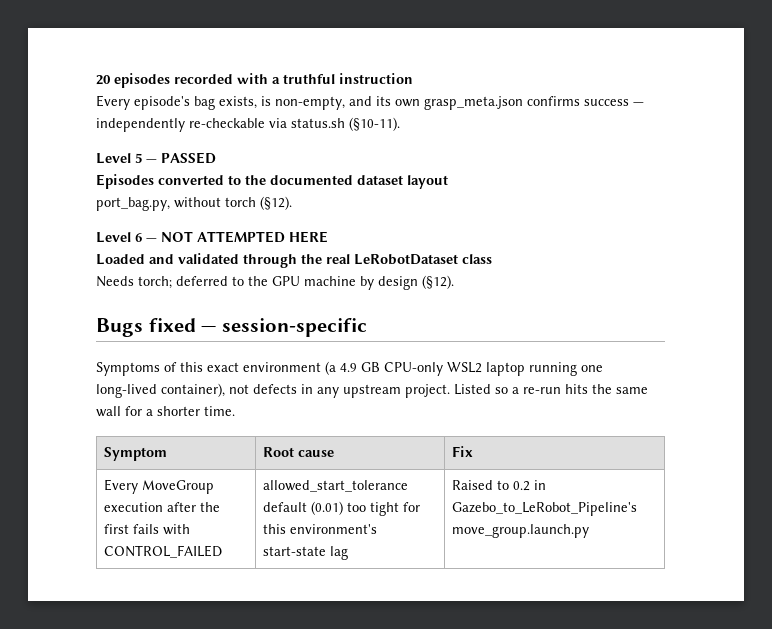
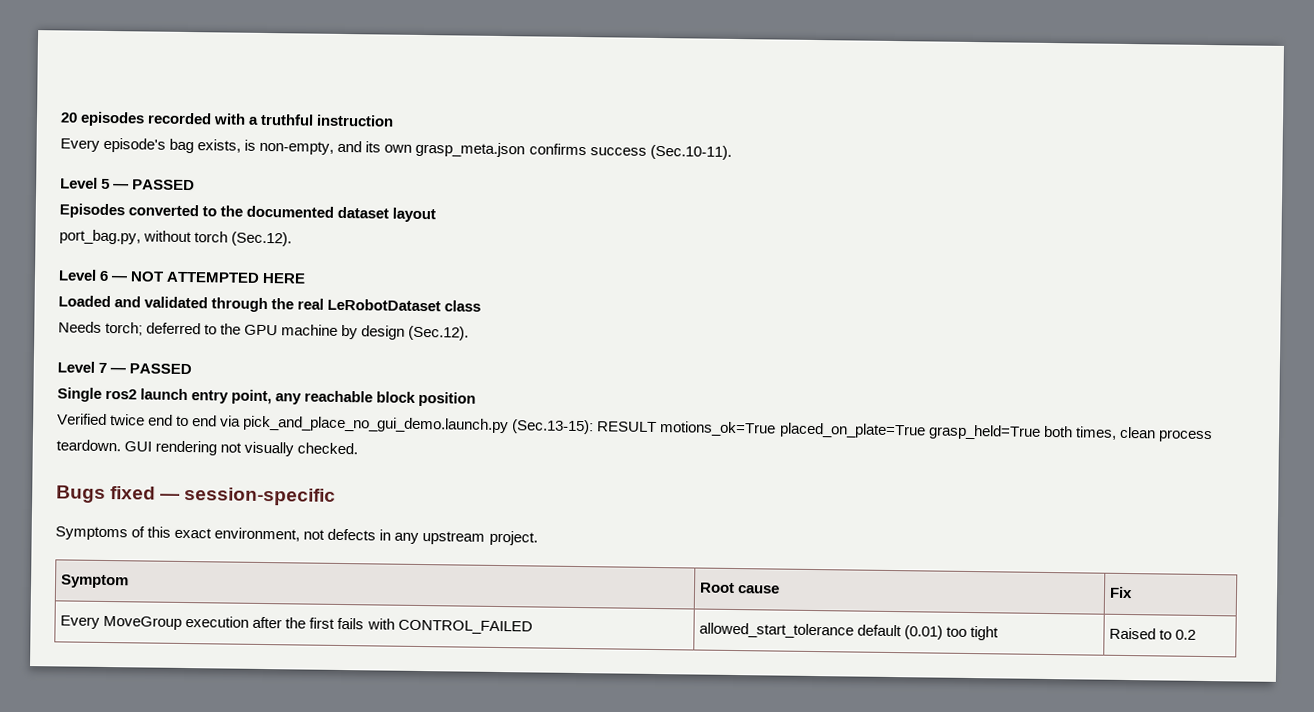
[633,102,644,106] [96,117,400,132] — independently re-checkable via status.sh (§10-11). -> [649,144,732,160] (Sec.10-11).
[260,196,292,210] (§12). -> [231,231,293,247] (Sec.12).
[422,275,454,289] (§12). -> [408,325,470,341] [57,361,193,375] [57,387,477,407] [57,413,1213,443] [56,439,359,457] (Sec.12). // Level 7 — PASSED // Single ros2 launch entry point, any reachable block position // Verified twice end to end via pick_and_place_no_gui_demo.launch.py (Sec.13-15): RESULT motions_ok=True placed_on_plate=True grasp_held=True both times, clean process teardown. GUI rendering not visually checked.
[243,361,603,376] [96,383,225,398] environment (a 4.9 GB CPU-only WSL2 laptop running one long-lived container), -> [214,527,301,542] environment,
[454,384,648,395] [96,406,235,417] Listed so a re-run hits the same wall for a shorter time. -> (538, 538) none
[403,502,421,512] [263,524,378,534] [263,546,349,560] for this environment's start-state lag -> (1000, 633) none
[534,480,547,490] [452,502,638,516] [452,524,590,538] in Gazebo_to_LeRobot_Pipeline's move_group.launch.py -> (1197, 634) none

